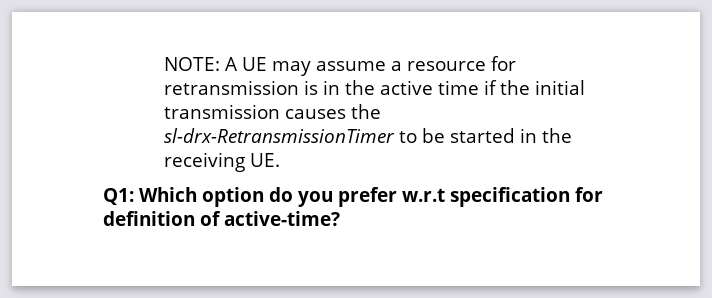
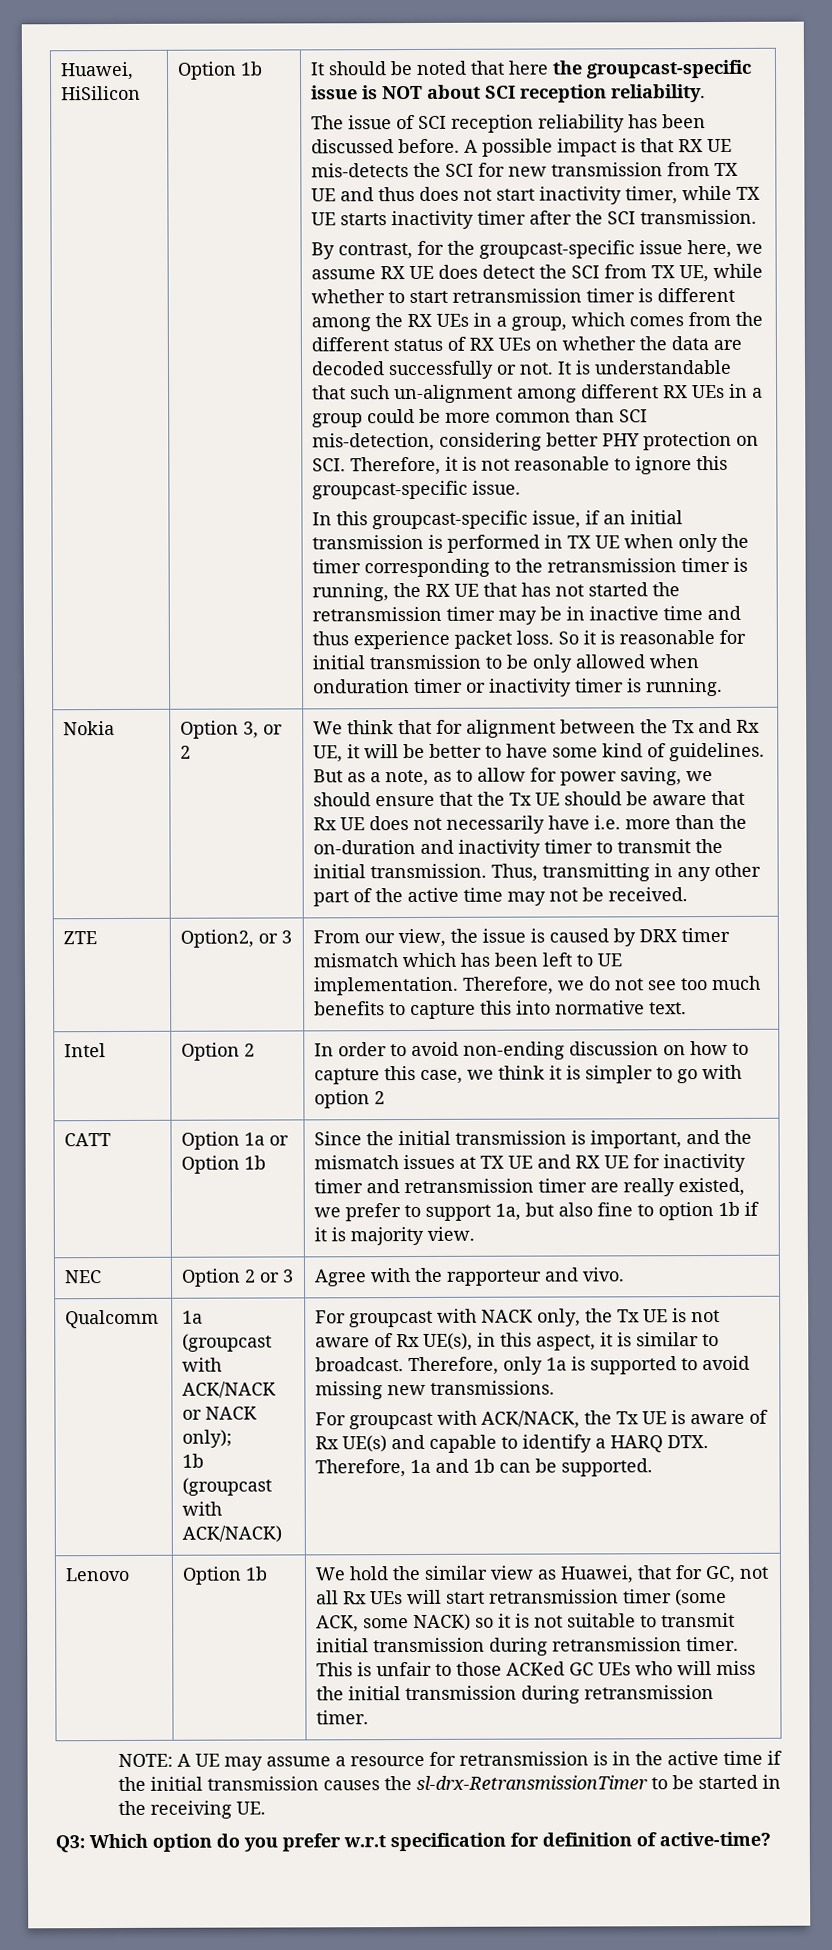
(164, 64) none -> [60,61,135,81] [61,85,142,101] [177,61,264,80] [310,59,753,79] [311,84,707,103] [311,114,707,133] [311,138,733,157] [311,162,739,178] [311,185,761,205] [311,209,758,230] [311,239,764,260] [311,263,764,283] [311,287,736,304] [311,311,764,332] [311,336,743,352] [311,359,733,380] [312,383,764,404] [312,408,649,428] [312,431,760,452] [312,455,729,476] [312,480,522,500] [312,510,684,530] [312,533,750,553] [312,557,749,578] [312,582,681,602] [312,605,742,625] [312,629,747,650] [312,654,700,673] [313,677,724,697] [63,720,116,736] [180,720,284,739] [180,745,192,759] [313,718,761,738] [313,742,766,763] [313,767,714,787] [313,790,746,807] [313,814,748,834] [313,838,724,858] [313,862,762,882] [313,887,689,907] [63,931,98,945] [180,929,293,948] [313,927,731,948] [313,952,623,968] [314,975,762,996] [314,1000,688,1020] [64,1043,107,1058] [181,1042,256,1061] [314,1040,750,1060] [314,1064,743,1085] [314,1090,386,1109] [64,1133,112,1147] [181,1131,290,1150] [181,1155,267,1174] [314,1129,753,1149] [314,1153,747,1173] [314,1177,746,1197] [314,1201,760,1222] [314,1226,476,1246] [64,1270,103,1284] [181,1268,295,1287] [314,1267,626,1287] [65,1309,160,1329] [182,1310,204,1324] [182,1333,273,1352] [182,1357,223,1372] [182,1381,277,1398] [182,1406,258,1420] [182,1429,233,1448] [182,1453,205,1468] [182,1477,273,1496] [182,1501,223,1516] [182,1525,283,1543] [315,1308,721,1328] [315,1332,720,1351] [315,1355,751,1376] [315,1380,556,1400] [315,1409,769,1430] [315,1434,710,1453] [315,1458,654,1478] [65,1567,131,1582] [182,1566,269,1585] [315,1565,770,1584] [316,1588,728,1607] [316,1612,736,1633] [316,1636,740,1656] [316,1660,757,1677] [316,1685,715,1704] [316,1710,370,1725] Huawei, HiSilicon | Option 1b | It should be noted that here the groupcast-specific issue is NOT about SCI reception reliability. // The issue of SCI reception reliability has been discussed before. A possible impact is that RX UE mis-detects the SCI for new transmission from TX UE and thus does not start inactivity timer, while TX UE starts inactivity timer after the SCI transmission. // By contrast, for the groupcast-specific issue here, we assume RX UE does detect the SCI from TX UE, while whether to start retransmission timer is different among the RX UEs in a group, which comes from the different status of RX UEs on whether the data are decoded successfully or not. It is understandable that such un-alignment among different RX UEs in a group could be more common than SCI mis-detection, considering better PHY protection on SCI. Therefore, it is not reasonable to ignore this groupcast-specific issue. // In this groupcast-specific issue, if an initial transmission is performed in TX UE when only the timer corresponding to the retransmission timer is running, the RX UE that has not started the retransmission timer may be in inactive time and thus experience packet loss. So it is reasonable for initial transmission to be only allowed when onduration timer or inactivity timer is running. // Nokia | Option 3, or 2 | We think that for alignment between the Tx and Rx UE, it will be better to have some kind of guidelines. But as a note, as to allow for power saving, we should ensure that the Tx UE should be aware that Rx UE does not necessarily have i.e. more than the on-duration and inactivity timer to transmit the initial transmission. Thus, transmitting in any other part of the active time may not be received. // ZTE | Option2, or 3 | From our view, the issue is caused by DRX timer mismatch which has been left to UE implementation. Therefore, we do not see too much benefits to capture this into normative text. // Intel | Option 2 | In order to avoid non-ending discussion on how to capture this case, we think it is simpler to go with option 2 // CATT | Option 1a or Option 1b | Since the initial transmission is important, and the mismatch issues at TX UE and RX UE for inactivity timer and retransmission timer are really existed, we prefer to support 1a, but also fine to option 1b if it is majority view. // NEC | Option 2 or 3 | Agree with the rapporteur and vivo. // Qualcomm | 1a (groupcast with ACK/NACK or NACK only); // 1b (groupcast with ACK/NACK) | For groupcast with NACK only, the Tx UE is not aware of Rx UE(s), in this aspect, it is similar to broadcast. Therefore, only 1a is supported to avoid missing new transmissions. // For groupcast with ACK/NACK, the Tx UE is aware of Rx UE(s) and capable to identify a HARQ DTX. Therefore, 1a and 1b can be supported. // Lenovo | Option 1b | We hold the similar view as Huawei, that for GC, not all Rx UEs will start retransmission timer (some ACK, some NACK) so it is not suitable to transmit initial transmission during retransmission timer. This is unfair to those ACKed GC UEs who will miss the initial transmission during retransmission timer. //
[103,188,134,205] Q1: -> [55,1835,85,1853] Q3:

